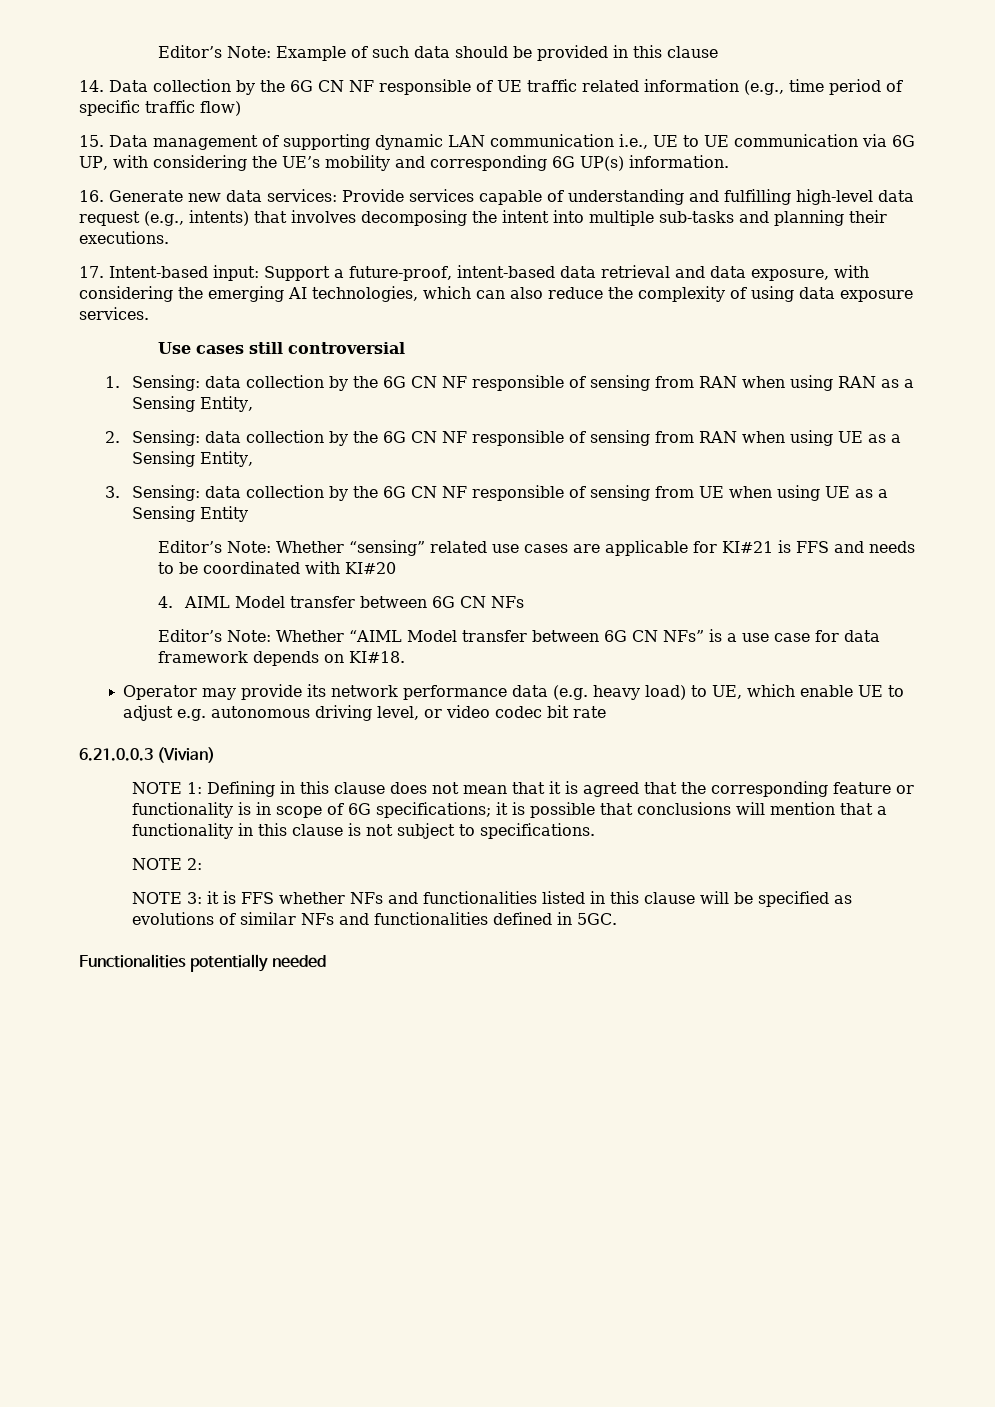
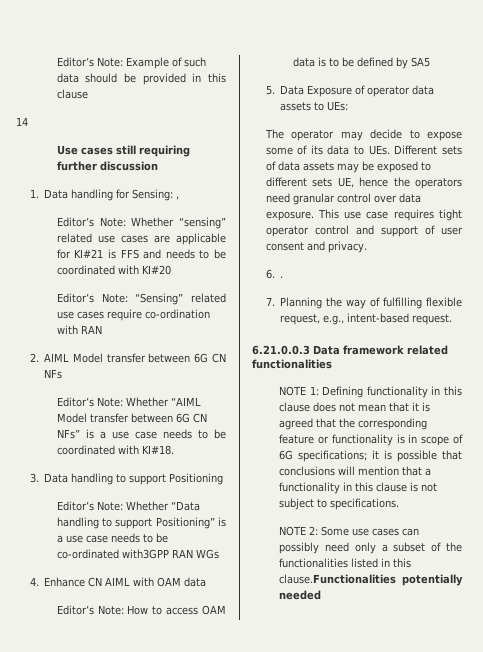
[79,79,903,95] [79,100,241,116] [79,134,915,150] [79,155,729,171] [79,189,914,205] [79,210,887,226] [79,231,169,244] [79,265,869,281] [79,286,913,302] [79,307,149,320] [158,342,406,354] [105,375,914,391] [131,396,253,412] [105,430,901,446] [131,451,253,467] [105,485,888,501] [131,506,248,522] 14. Data collection by the 6G CN NF responsible of UE traffic related information (e.g., time period of specific traffic flow) // 15. Data management of supporting dynamic LAN communication i.e., UE to UE communication via 6G UP, with considering the UE’s mobility and corresponding 6G UP(s) information. // 16. Generate new data services: Provide services capable of understanding and fulfilling high-level data request (e.g., intents) that involves decomposing the intent into multiple sub-tasks and planning their executions. // 17. Intent-based input: Support a future-proof, intent-based data retrieval and data exposure, with considering the emerging AI technologies, which can also reduce the complexity of using data exposure services. // Use cases still controversial // 1. Sensing: data collection by the 6G CN NF responsible of sensing from RAN when using RAN as a Sensing Entity, // 2. Sensing: data collection by the 6G CN NF responsible of sensing from RAN when using UE as a Sensing Entity, // 3. Sensing: data collection by the 6G CN NF responsible of sensing from UE when using UE as a Sensing Entity -> [16,117,28,126] [56,145,190,157] [56,161,158,171] [29,189,180,201] 14 // Use cases still requiring further discussion // 1. Data handling for Sensing: ,
[158,596,174,608] 4. -> [56,293,226,305] [56,309,210,321] [56,325,102,334] [29,353,39,362] Editor’s Note: “Sensing” related use cases require co-ordination with RAN // 2.
[815,630,881,642] [158,651,406,666] [123,684,905,700] [123,705,607,721] [79,747,216,763] for data framework depends on KI#18. // Operator may provide its network performance data (e.g. heavy load) to UE, which enable UE to adjust e.g. autonomous driving level, or video codec bit rate // 6.21.0.0.3 (Vivian) -> [162,429,226,439] [56,445,174,455] [29,473,224,485] [56,501,200,511] [56,517,226,529] [56,533,168,543] [56,549,219,559] [29,577,207,587] [56,605,226,615] [292,57,430,69] [265,85,435,97] [280,101,349,111] [264,129,462,141] [265,145,462,155] [265,161,431,173] [265,177,462,189] [265,193,421,205] [265,209,463,221] [265,225,463,237] [265,241,367,253] [265,269,284,279] [265,297,462,309] [280,313,453,325] [252,345,448,355] [252,359,332,369] needs to be coordinated with KI#18. // 3. Data handling to support Positioning // Editor’s Note: Whether “Data handling to support Positioning” is a use case needs to be co-ordinated with3GPP RAN WGs // 4. Enhance CN AIML with OAM data // Editor’s Note: How to access OAM data is to be defined by SA5 // 5. Data Exposure of operator data assets to UEs: // The operator may decide to expose some of its data to UEs. Different sets of data assets may be exposed to different sets UE, hence the operators need granular control over data exposure. This use case requires tight operator control and support of user consent and privacy. // 6. . // 7. Planning the way of fulfilling flexible request, e.g., intent-based request. // 6.21.0.0.3 Data framework related functionalities
(275, 789) none -> [366,386,428,398] functionality
[131,891,852,907] [131,912,617,925] [79,954,186,968] // NOTE 3: it is FFS whether NFs and functionalities listed in this clause will be specified as evolutions of similar NFs and functionalities defined in 5GC. // Functionalities -> [321,526,420,536] [279,542,462,554] [279,558,412,568] [279,574,397,584] Some use cases can possibly need only a subset of the functionalities listed in this clause.Functionalities

